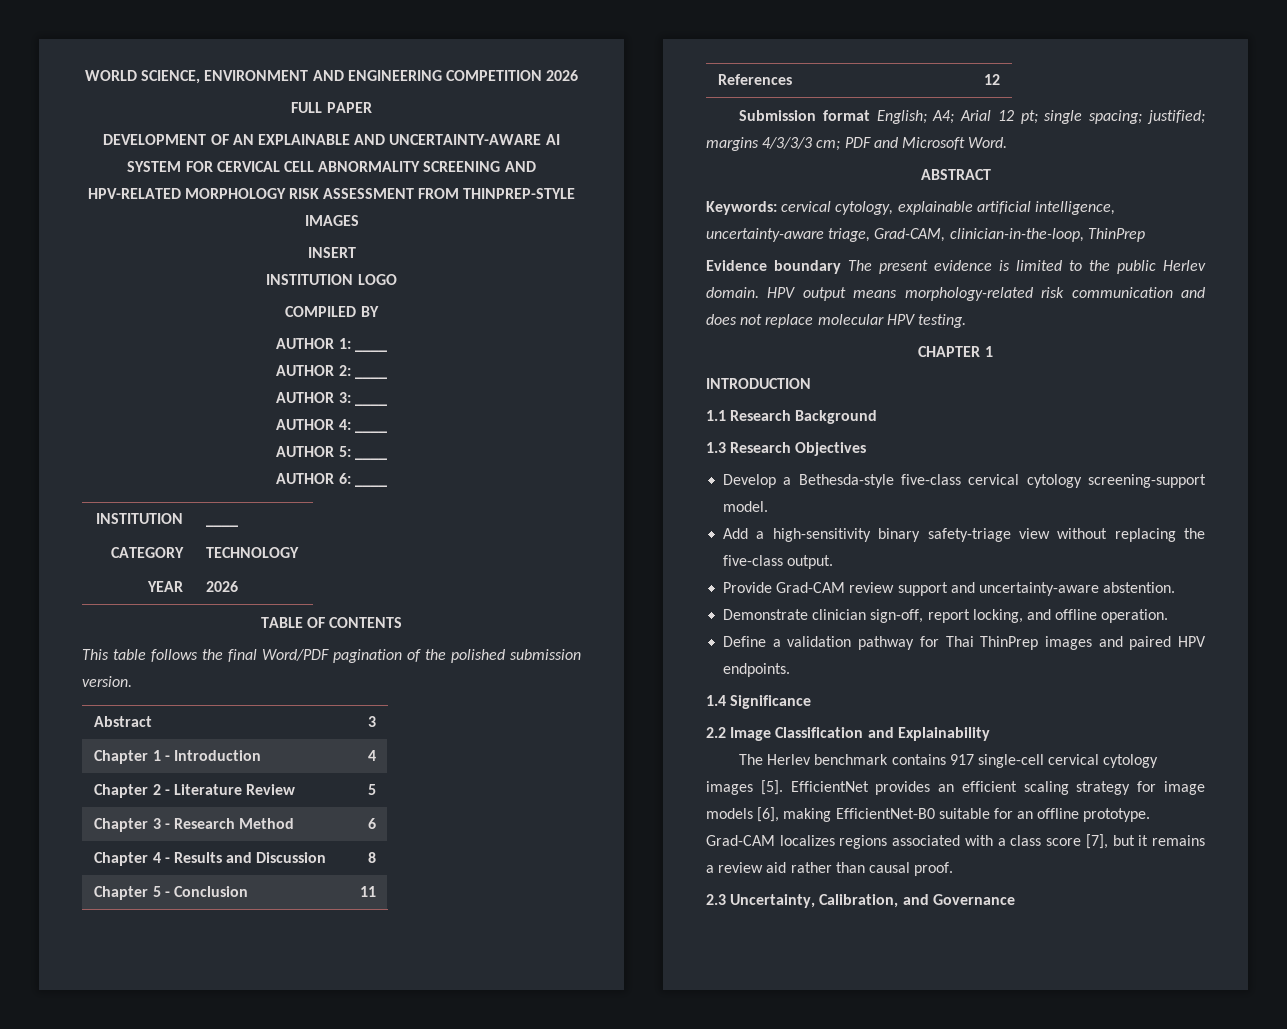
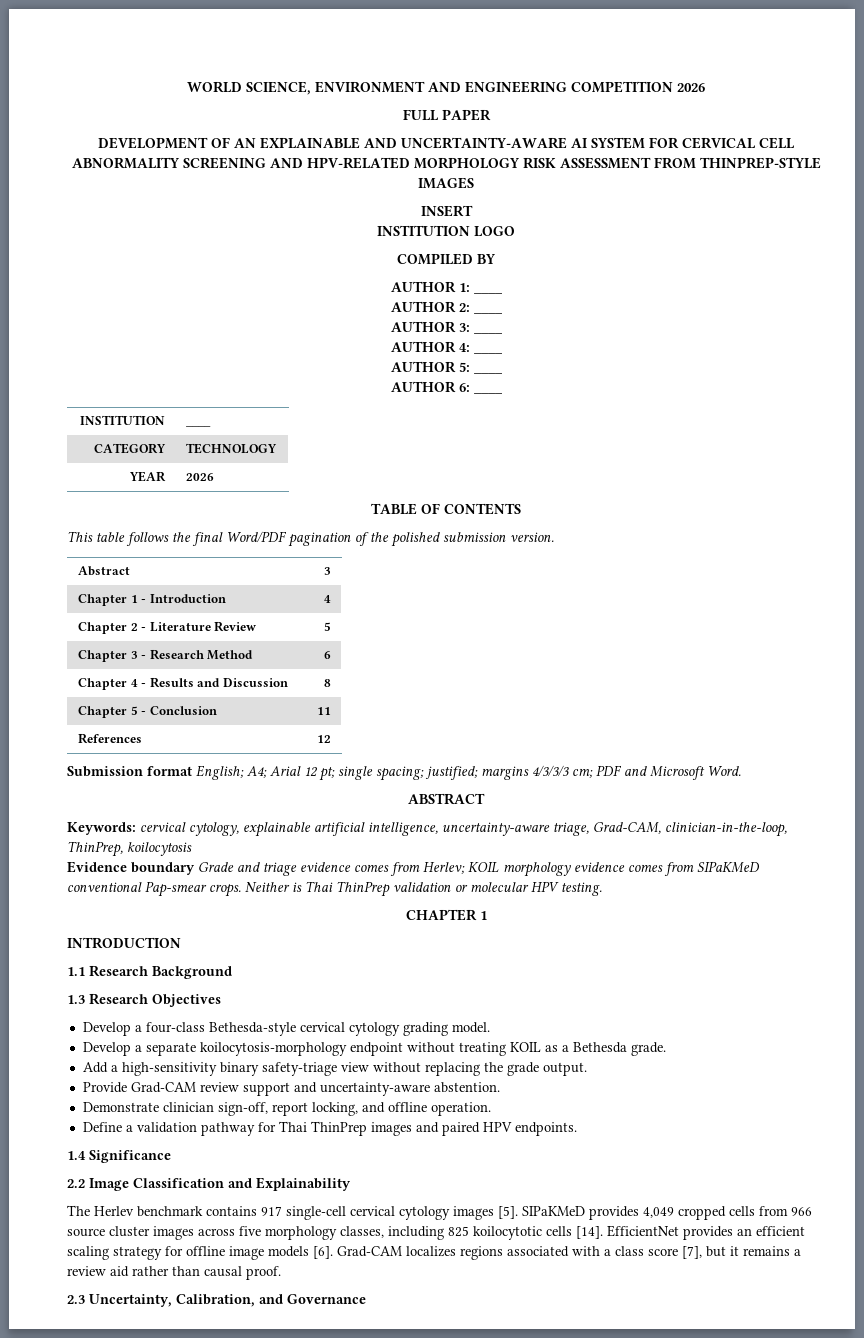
[1087,228,1145,242] ThinPrep -> [67,841,192,857] ThinPrep, koilocytosis
[848,260,1206,274] [706,287,1205,301] [706,314,814,328] The present evidence is limited to the public Herlev domain. HPV output means morphology-related risk communication and does not replace -> [198,861,760,877] [67,881,468,897] Grade and triage evidence comes from Herlev; KOIL morphology evidence comes from SIPaKMeD conventional Pap-smear crops. Neither is Thai ThinPrep validation or
[798,474,1206,488] Bethesda-style five-class cervical cytology screening-support -> [145,1022,448,1036] four-class Bethesda-style cervical cytology grading
(769, 506) none -> [82,1042,666,1056] // Develop a separate koilocytosis-morphology endpoint without treating KOIL as a Bethesda grade.
[723,555,784,566] five-class -> [506,1062,539,1076] grade
(783, 787) none -> [522,1206,812,1220] [67,1226,603,1240] SIPaKMeD provides 4,049 cropped cells from 966 source cluster images across five morphology classes, including 825 koilocytotic cells [14].
(1157, 786) none -> [186,1246,225,1256] offline
[757,807,1151,822] [6], making EfficientNet-B0 suitable for an offline prototype. -> [313,1246,333,1259] [6].

